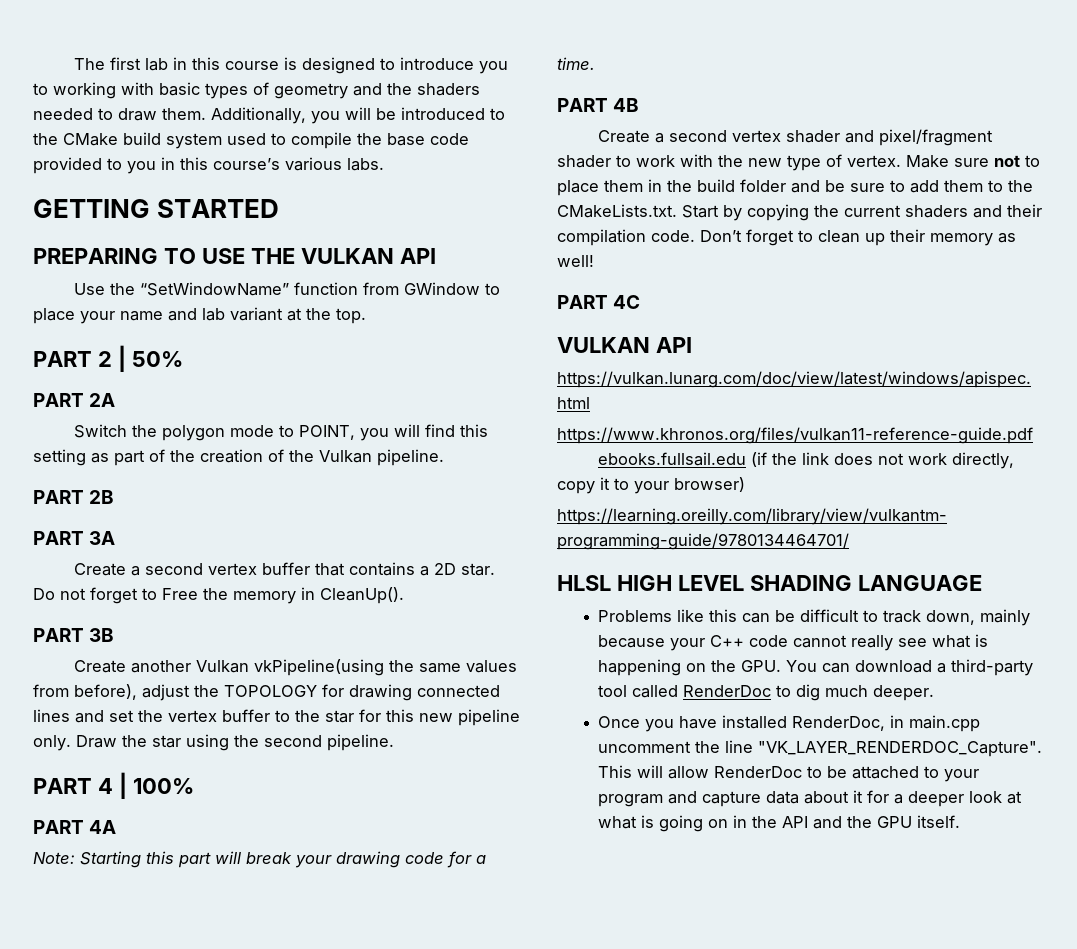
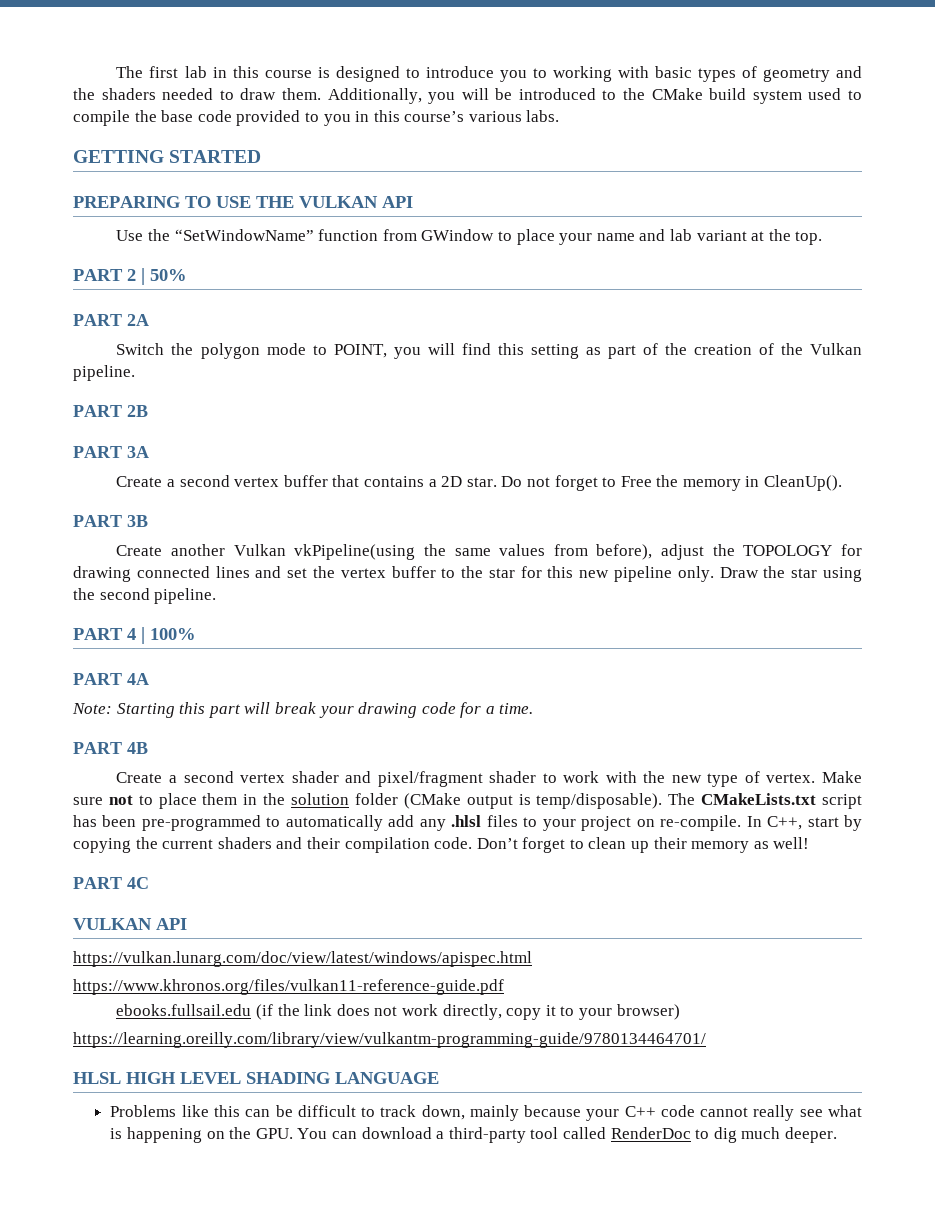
[697,179,1033,193] [557,204,719,218] build folder and be sure to add them to the CMakeLists.txt. Start -> [291,793,863,809] [73,815,839,831] solution folder (CMake output is temp/disposable). The CMakeLists.txt script has been pre-programmed to automatically add any .hlsl files to your project on re-compile. In C++, start
[598,715,981,732] [598,740,1043,757] [598,765,980,782] [598,790,1023,807] [598,815,961,832] // Once you have installed RenderDoc, in main.cpp uncomment the line "VK_LAYER_RENDERDOC_Capture". This will allow RenderDoc to be attached to your program and capture data about it for a deeper look at what is going on in the API and the GPU itself. -> (837, 1135) none

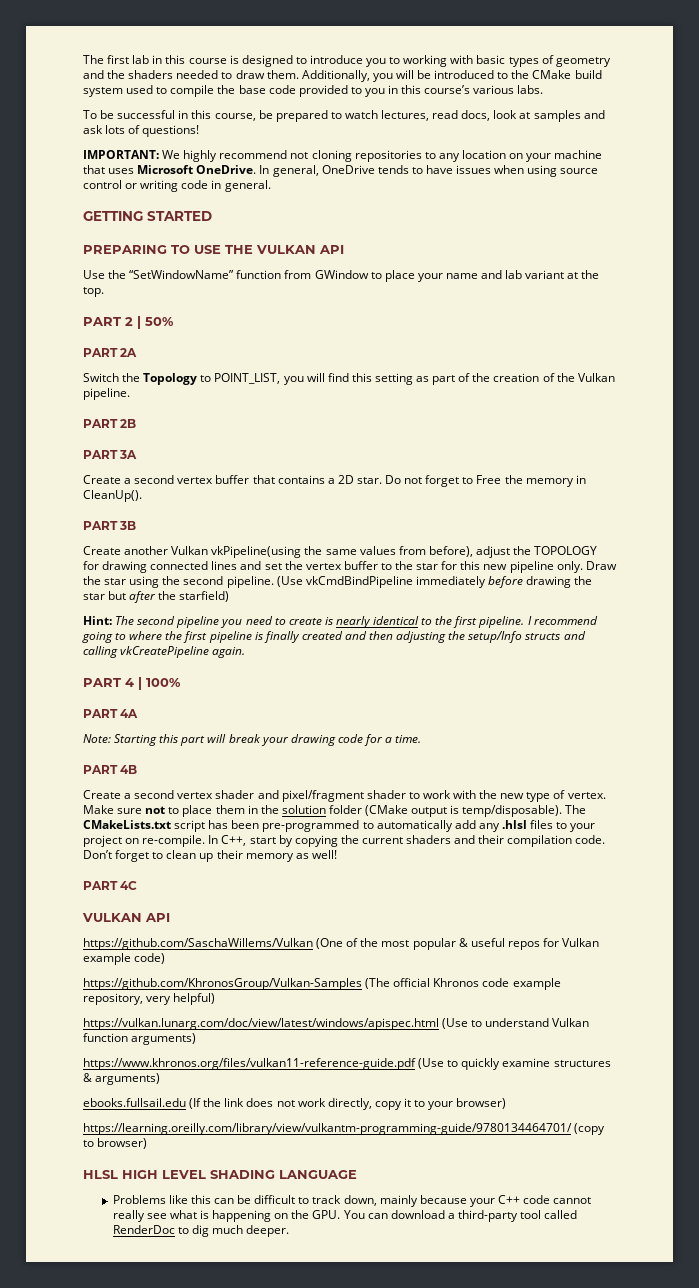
(560, 116) none -> [83,110,605,122] [83,125,200,137] [83,150,603,162] [83,165,599,177] [83,180,271,192] // To be successful in this course, be prepared to watch lectures, read docs, look at samples and ask lots of questions! // IMPORTANT: We highly recommend not cloning repositories to any location on your machine that uses Microsoft OneDrive. In general, OneDrive tends to have issues when using source control or writing code in general.
[200,343,387,359] polygon mode to POINT, -> [143,373,281,385] Topology to POINT_LIST,
(217, 596) none -> [276,576,593,588] [83,591,230,603] [83,616,598,628] [82,631,586,643] [83,646,246,658] (Use vkCmdBindPipeline immediately before drawing the star but after the starfield) // Hint: The second pipeline you need to create is nearly identical to the first pipeline. I recommend going to where the first pipeline is finally created and then adjusting the setup/Info structs and calling vkCreatePipeline again.
[73,951,532,967] [73,979,504,995] https://vulkan.lunarg.com/doc/view/latest/windows/apispec.html // https://www.khronos.org/files/vulkan11-reference-guide.pdf -> [83,938,600,950] [83,953,166,965] [83,978,561,990] [83,993,216,1005] [83,1018,590,1030] [83,1033,197,1045] [83,1058,611,1070] [83,1073,161,1085] https://github.com/SaschaWillems/Vulkan (One of the most popular & useful repos for Vulkan example code) // https://github.com/KhronosGroup/Vulkan-Samples (The official Khronos code example repository, very helpful) // https://vulkan.lunarg.com/doc/view/latest/windows/apispec.html (Use to understand Vulkan function arguments) // https://www.khronos.org/files/vulkan11-reference-guide.pdf (Use to quickly examine structures & arguments)
[256,1004,274,1020] (if -> [189,1098,202,1109] (If
(706, 1040) none -> [574,1123,606,1135] [83,1138,148,1149] (copy to browser)

